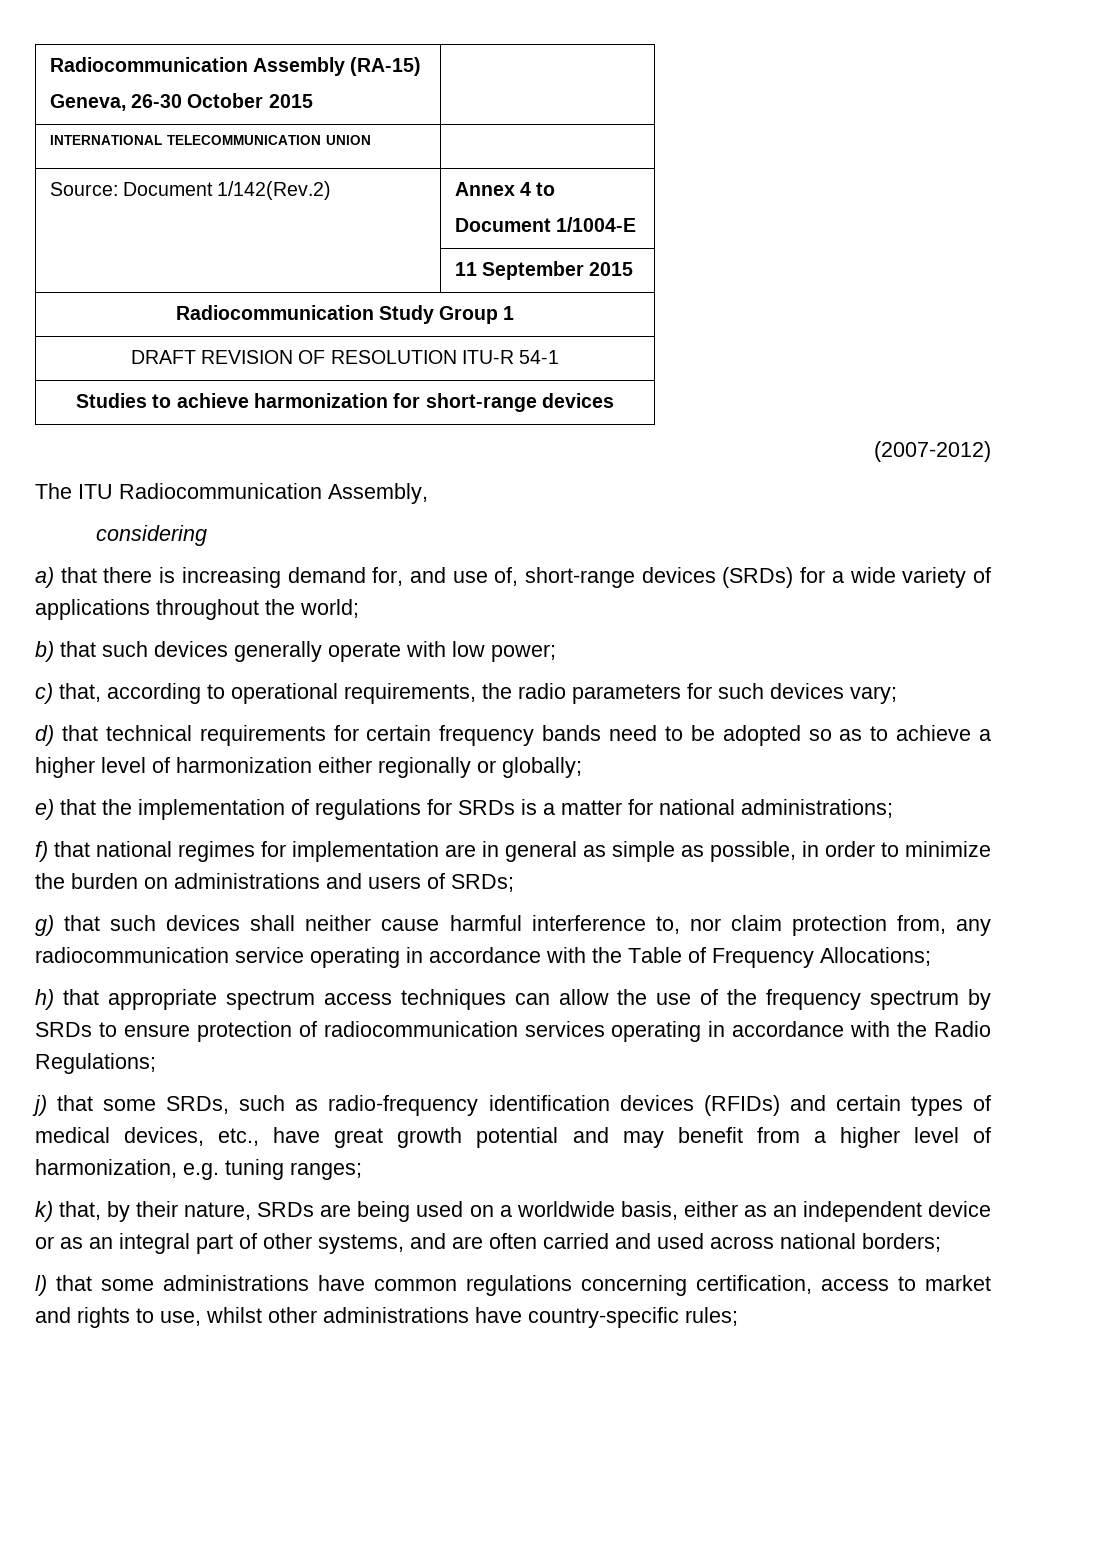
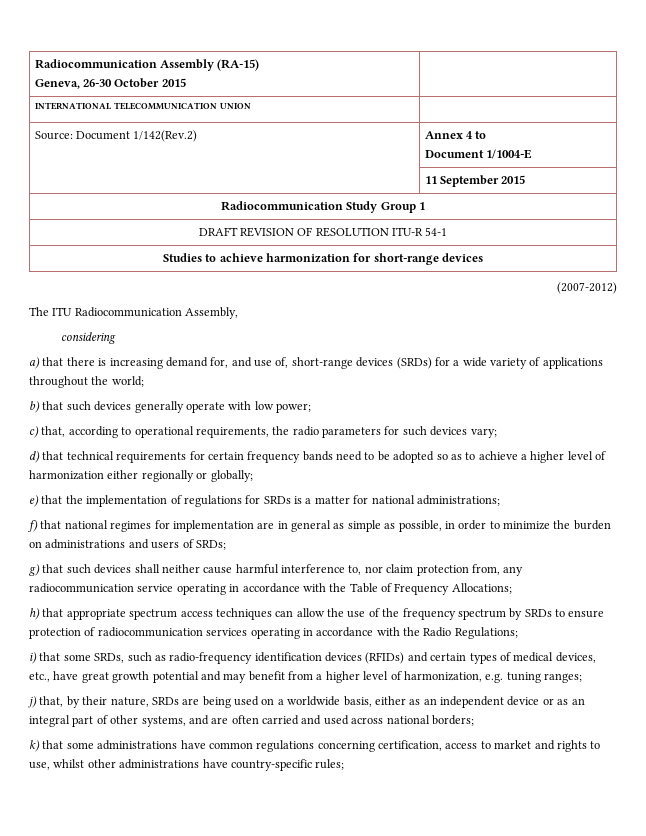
[32,1095,47,1116] j) -> [29,652,37,664] i)
[35,1201,53,1222] k) -> [28,696,37,708] j)
[35,1275,47,1296] l) -> [29,740,40,752] k)

